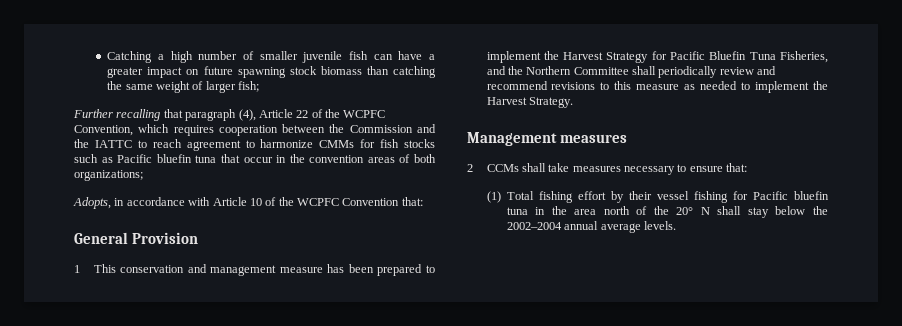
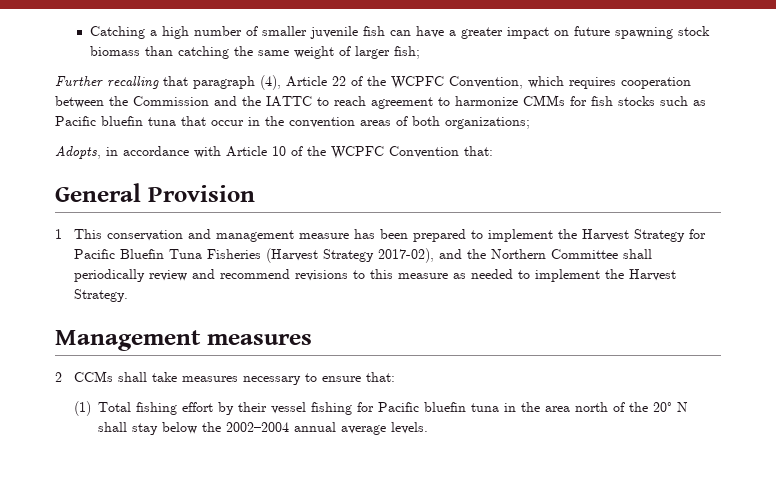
[780,51,828,63] Fisheries, -> [207,248,435,263] Fisheries (Harvest Strategy 2017-02),

